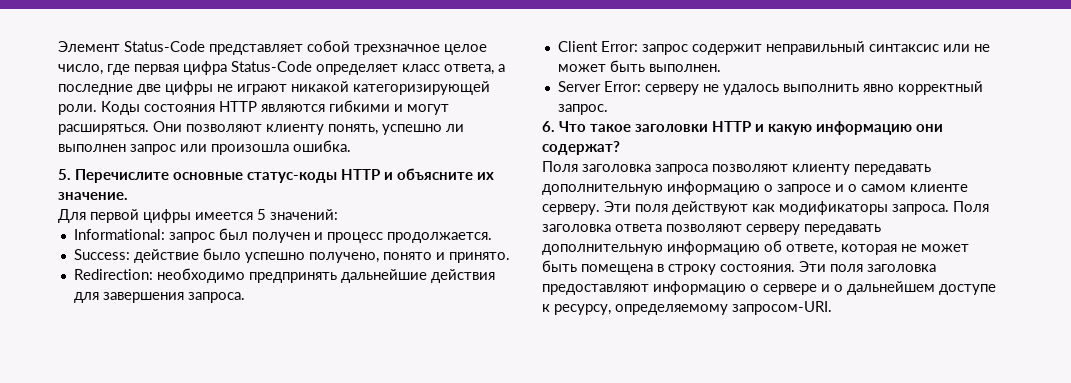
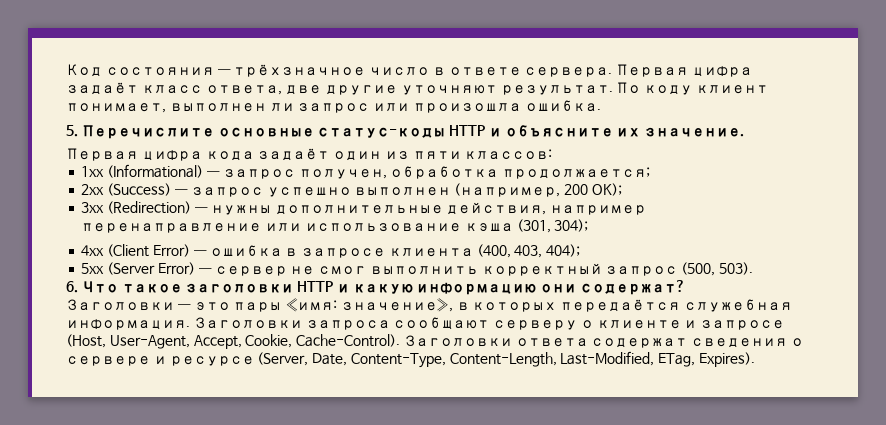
[58,40,487,55] [58,61,505,75] [58,81,490,95] [58,100,449,115] [58,121,464,135] [58,144,126,152] Элемент Status-Code представляет собой трехзначное целое число, где первая цифра Status-Code определяет класс ответа, а последние две цифры не играют никакой категоризирующей роли. Коды состояния HTTP являются гибкими и могут расширяться. Они позволяют клиенту понять, успешно ли выполнен -> [66,64,753,77] [66,82,769,95] [66,103,294,113] Код состояния — трёхзначное число в ответе сервера. Первая цифра задаёт класс ответа, две другие уточняют результат. По коду клиент понимает, выполнен ли
[58,209,338,223] [73,228,492,243] [73,248,510,263] [73,268,495,283] [73,292,245,303] [557,41,990,55] [557,60,721,72] [557,81,983,95] [557,104,608,115] Для первой цифры имеется 5 значений: // Informational: запрос был получен и процесс продолжается. // Success: действие было успешно получено, понято и принято. // Redirection: необходимо предпринять дальнейшие действия для завершения запроса. // Client Error: запрос содержит неправильный синтаксис или не может быть выполнен. // Server Error: серверу не удалось выполнить явно корректный запрос. -> [66,148,553,161] [81,164,651,179] [81,183,622,197] [81,201,647,215] [81,219,589,233] [81,244,581,258] [81,262,753,276] Первая цифра кода задаёт один из пяти классов: // 1xx (Informational) — запрос получен, обработка продолжается; // 2xx (Success) — запрос успешно выполнен (например, 200 OK); // 3xx (Redirection) — нужны дополнительные действия, например перенаправление или использование кэша (301, 304); // 4xx (Client Error) — ошибка в запросе клиента (400, 403, 404); // 5xx (Server Error) — сервер не смог выполнить корректный запрос (500, 503).
[542,161,931,175] [542,181,968,195] [542,201,989,215] [542,224,881,235] [542,240,969,255] [542,260,936,275] [542,281,996,295] [542,301,832,315] Поля заголовка запроса позволяют клиенту передавать дополнительную информацию о запросе и о самом клиенте серверу. Эти поля действуют как модификаторы запроса. Поля заголовка ответа позволяют серверу передавать дополнительную информацию об ответе, которая не может быть помещена в строку состояния. Эти поля заголовка предоставляют информацию о сервере и о дальнейшем доступе к ресурсу, определяемому запросом-URI. -> [66,298,793,312] [66,317,785,330] [66,334,804,349] [66,351,755,368] Заголовки — это пары «имя: значение», в которых передаётся служебная информация. Заголовки запроса сообщают серверу о клиенте и запросе (Host, User-Agent, Accept, Cookie, Cache-Control). Заголовки ответа содержат сведения о сервере и ресурсе (Server, Date, Content-Type, Content-Length, Last-Modified, ETag, Expires).

